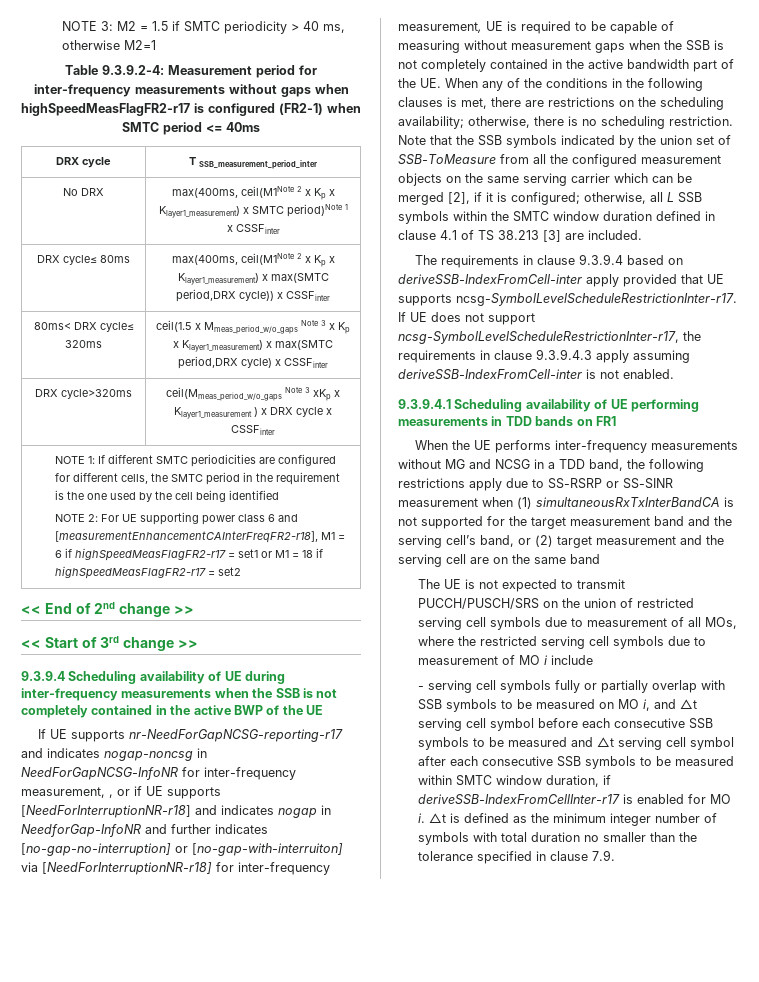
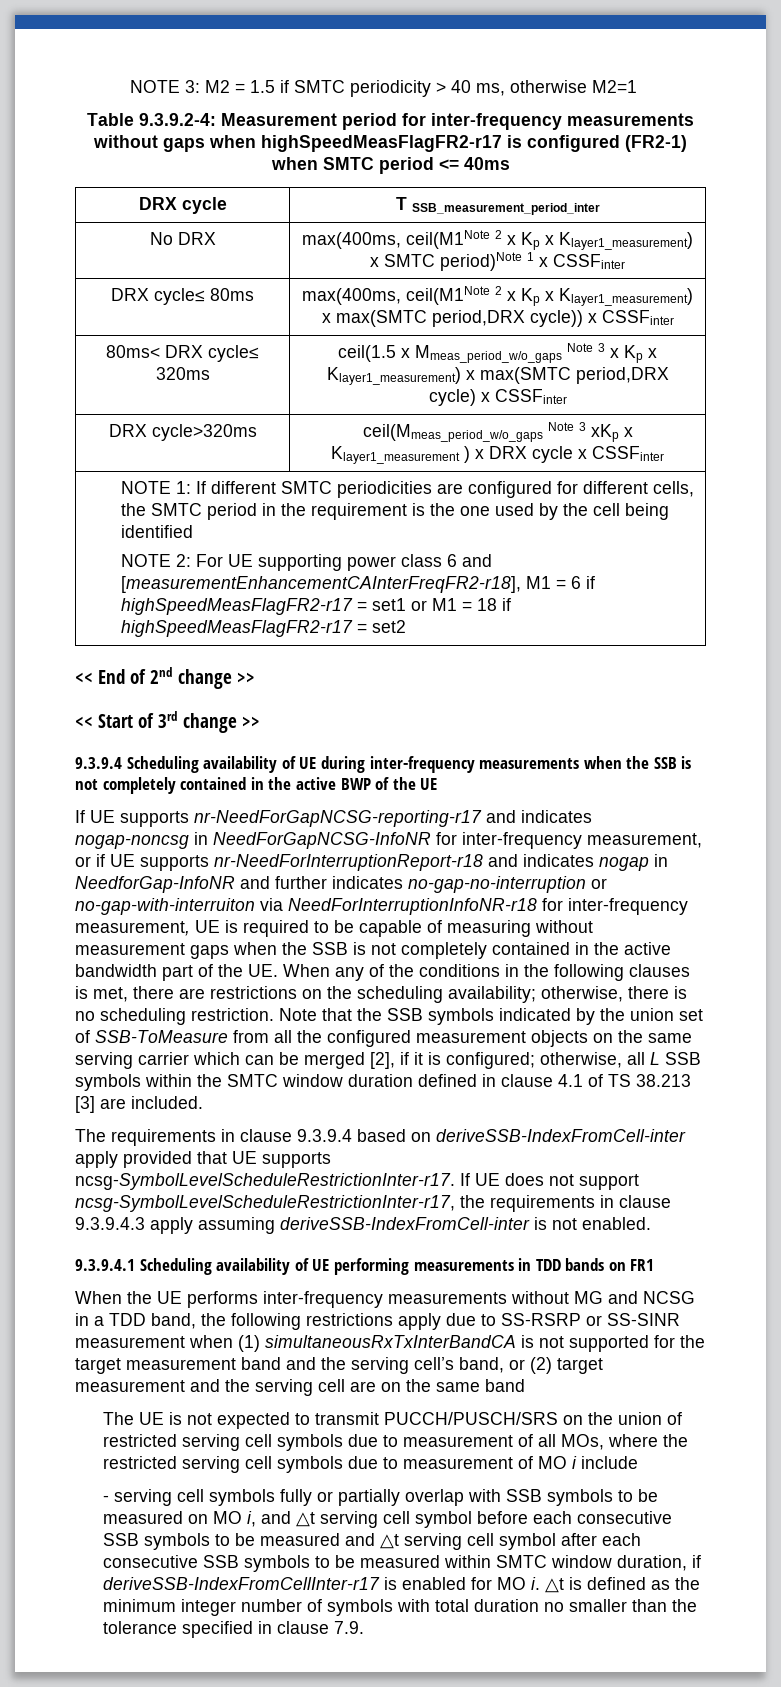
[109,794,113,798] , -> (702, 840) none
[21,805,191,818] [NeedForInterruptionNR-r18] -> [214,854,483,871] nr-NeedForInterruptionReport-r18
[21,843,343,856] [21,862,212,875] [no-gap-no-interruption] or [no-gap-with-interruiton] via [NeedForInterruptionNR-r18] -> [408,876,607,893] [75,898,537,915] no-gap-no-interruption or no-gap-with-interruiton via NeedForInterruptionInfoNR-r18

